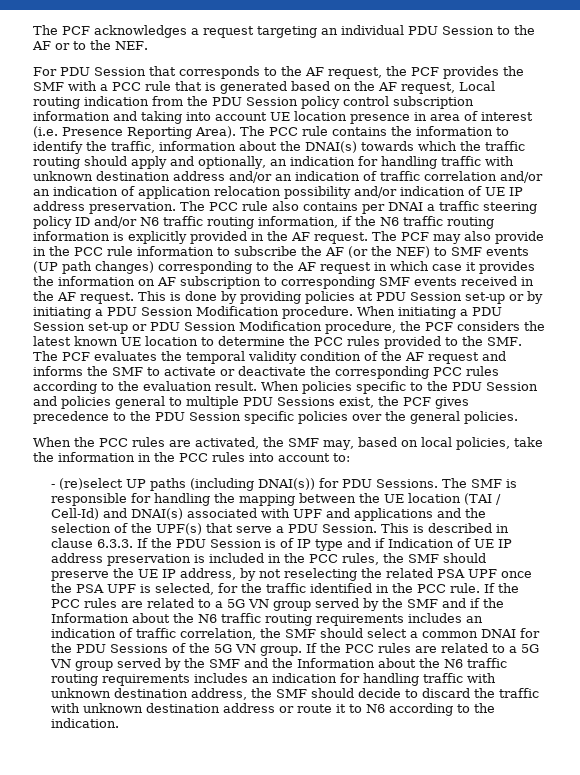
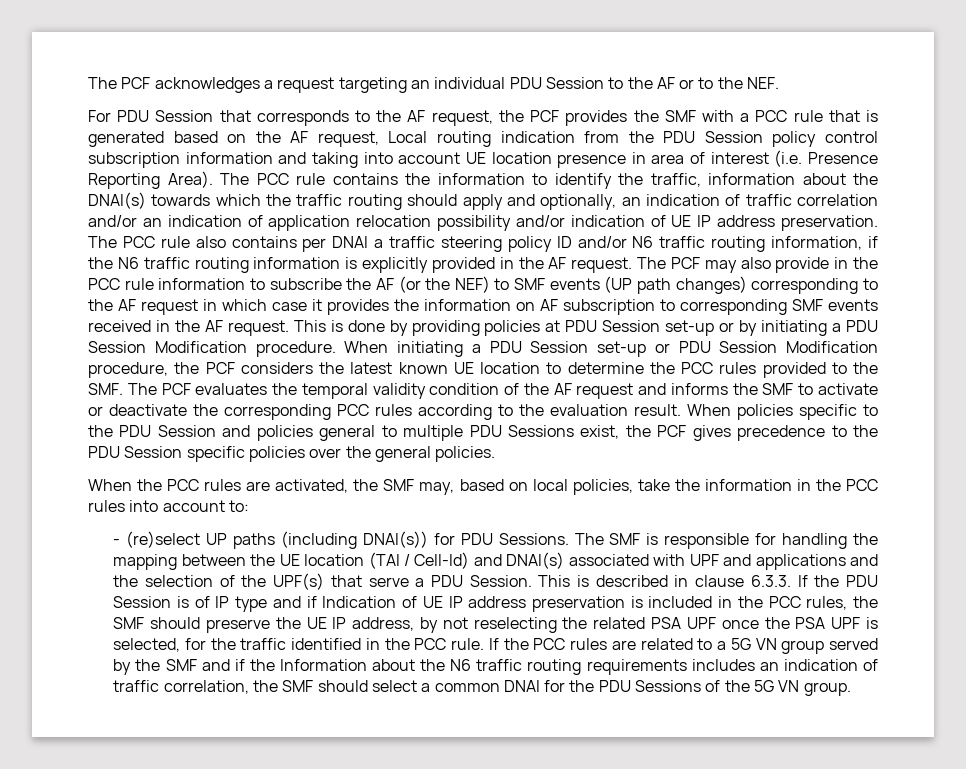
[357,156,514,169] [33,171,360,183] for handling traffic with unknown destination address and/or an indication -> (720, 200) none
[305,643,539,653] [49,658,507,671] [50,673,496,686] [50,688,539,700] [50,703,495,716] [50,718,119,728] If the PCC rules are related to a 5G VN group served by the SMF and the Information about the N6 traffic routing requirements includes an indication for handling traffic with unknown destination address, the SMF should decide to discard the traffic with unknown destination address or route it to N6 according to the indication. -> (851, 689) none

